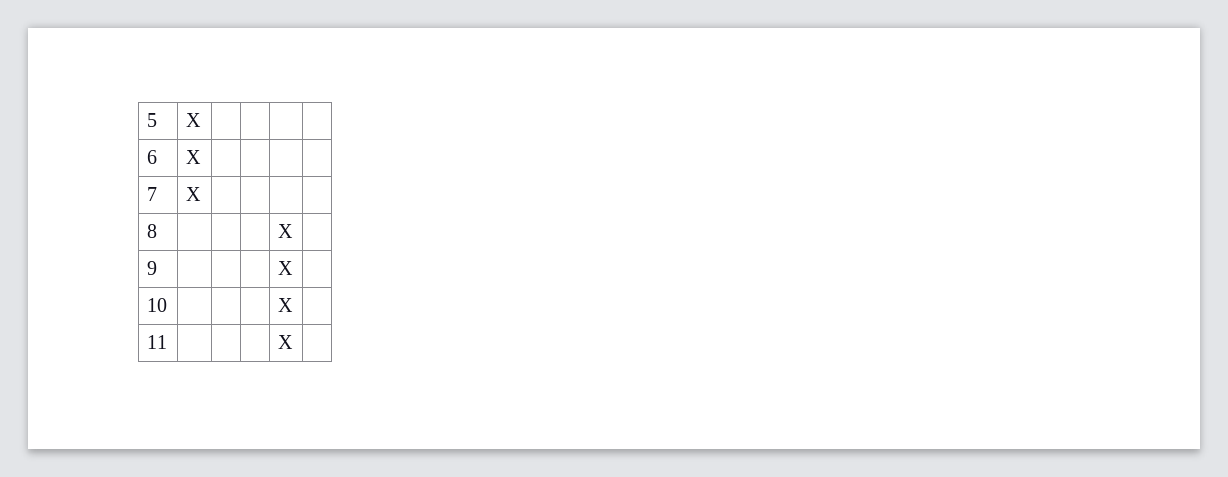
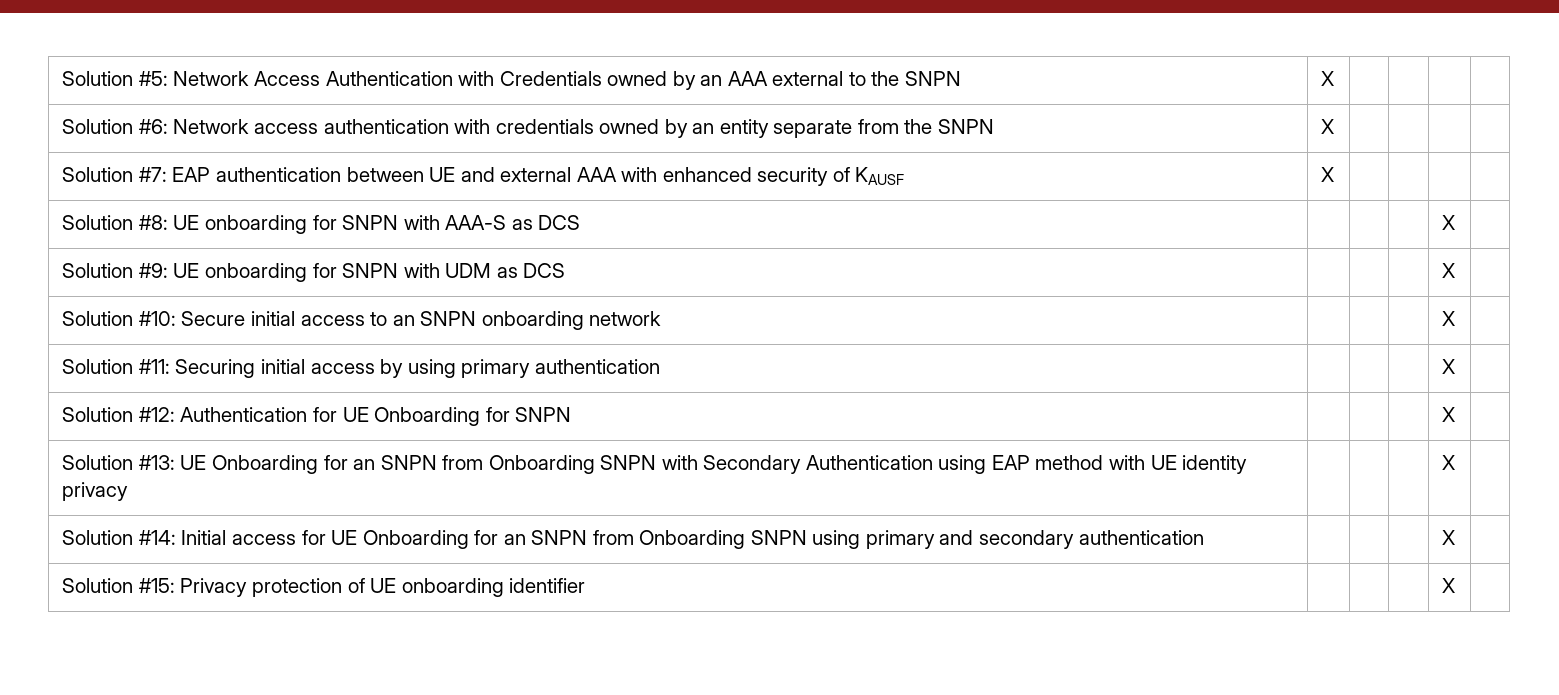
[147,113,158,127] [186,113,202,127] [147,150,158,164] [186,150,202,164] [147,187,158,201] [186,187,202,201] [147,224,158,238] [278,224,294,238] [147,261,158,275] [278,261,294,275] [147,298,168,312] [278,298,294,312] [147,335,168,349] 5 | X | | | | // 6 | X | | | | // 7 | X | | | | // 8 | | | | X | // 9 | | | | X | // 10 | | | | X | // 11 -> [62,71,961,90] [1321,71,1335,86] [62,119,994,138] [1321,119,1335,134] [62,167,905,186] [1321,167,1335,182] [62,215,581,234] [1442,215,1456,230] [62,263,566,282] [1442,263,1456,278] [62,311,662,330] [1442,311,1456,326] [62,359,660,378] [1442,359,1456,374] [62,407,572,426] [1442,407,1456,422] [62,455,1248,474] [62,482,129,501] [1442,455,1456,470] [62,530,1204,549] [1442,530,1456,545] [62,578,586,597] Solution #5: Network Access Authentication with Credentials owned by an AAA external to the SNPN | X | | | | // Solution #6: Network access authentication with credentials owned by an entity separate from the SNPN | X | | | | // Solution #7: EAP authentication between UE and external AAA with enhanced security of KAUSF | X | | | | // Solution #8: UE onboarding for SNPN with AAA-S as DCS | | | | X | // Solution #9: UE onboarding for SNPN with UDM as DCS | | | | X | // Solution #10: Secure initial access to an SNPN onboarding network | | | | X | // Solution #11: Securing initial access by using primary authentication | | | | X | // Solution #12: Authentication for UE Onboarding for SNPN | | | | X | // Solution #13: UE Onboarding for an SNPN from Onboarding SNPN with Secondary Authentication using EAP method with UE identity privacy | | | | X | // Solution #14: Initial access for UE Onboarding for an SNPN from Onboarding SNPN using primary and secondary authentication | | | | X | // Solution #15: Privacy protection of UE onboarding identifier

